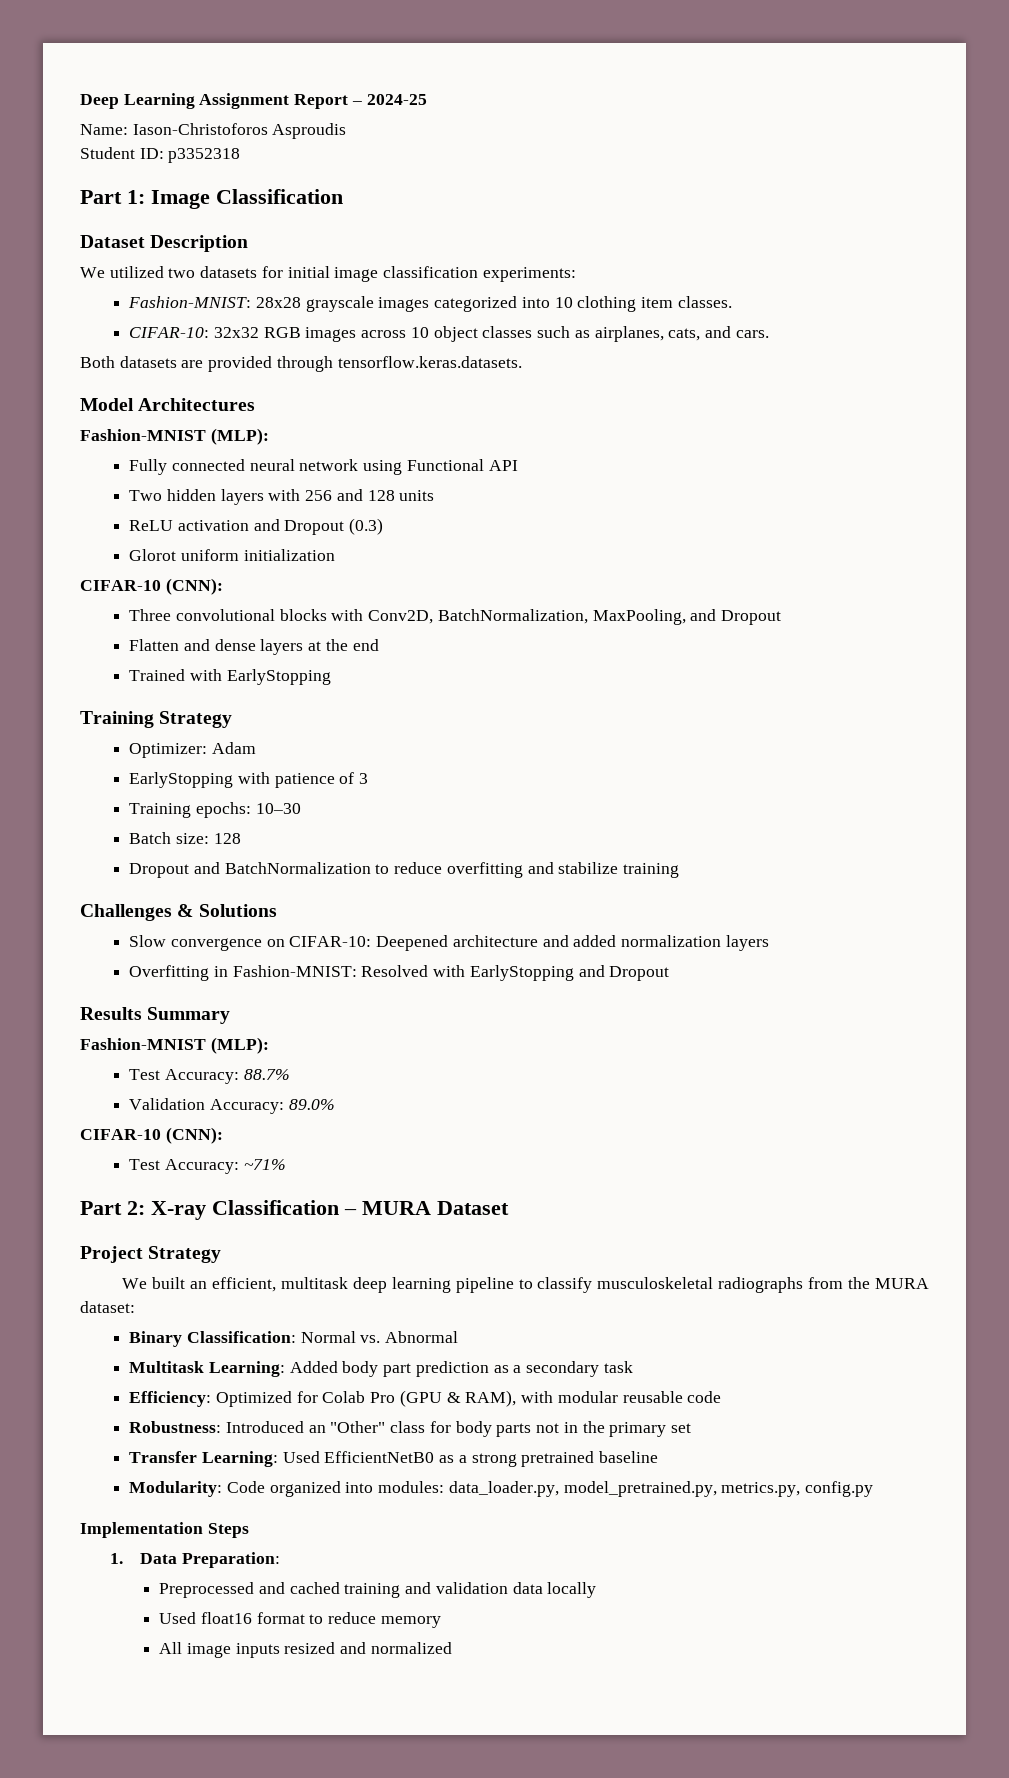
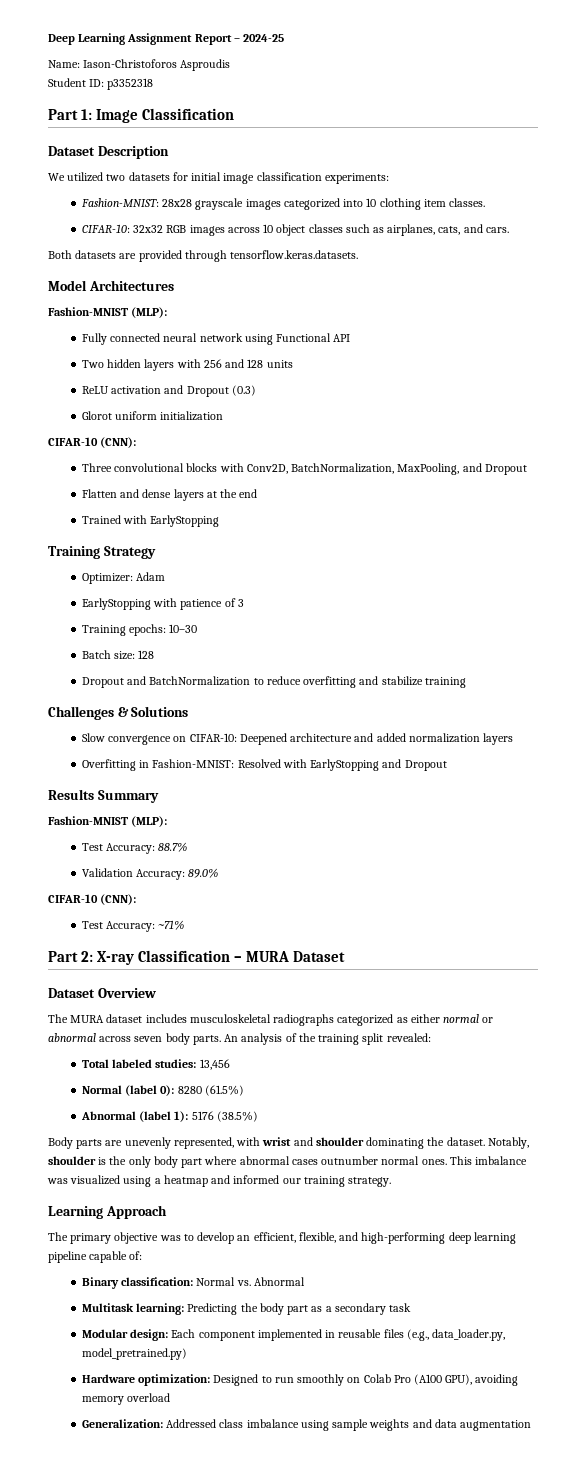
[80,1246,222,1263] [122,1277,930,1293] [80,1301,135,1313] Project Strategy // We built an efficient, multitask deep learning pipeline to classify musculoskeletal radiographs from the MURA dataset: -> [48,988,156,998] [48,1014,494,1026] [48,1033,431,1045] [81,1059,230,1070] [81,1085,244,1096] [80,1111,258,1122] [48,1137,529,1149] [48,1156,528,1168] [47,1175,392,1187] [48,1205,167,1219] [48,1232,516,1244] [48,1251,143,1263] Dataset Overview // The MURA dataset includes musculoskeletal radiographs categorized as either normal or abnormal across seven body parts. An analysis of the training split revealed: // Total labeled studies: 13,456 // Normal (label 0): 8280 (61.5%) // Abnormal (label 1): 5176 (38.5%) // Body parts are unevenly represented, with wrist and shoulder dominating the dataset. Notably, shoulder is the only body part where abnormal cases outnumber normal ones. This imbalance was visualized using a heatmap and informed our training strategy. // Learning Approach // The primary objective was to develop an efficient, flexible, and high-performing deep learning pipeline capable of:
[186,1331,296,1343] Classification: -> [121,1277,194,1286] classification:
[208,1361,489,1377] Learning: Added body part prediction -> [136,1303,309,1315] learning: Predicting the body part
[129,1390,722,1407] [129,1421,691,1437] [129,1451,659,1467] [129,1481,874,1497] [80,1522,249,1538] [110,1552,280,1568] [159,1582,597,1598] [159,1612,441,1628] [159,1642,452,1658] Efficiency: Optimized for Colab Pro (GPU & RAM), with modular reusable code // Robustness: Introduced an "Other" class for body parts not in the primary set // Transfer Learning: Used EfficientNetB0 as a strong pretrained baseline // Modularity: Code organized into modules: data_loader.py, model_pretrained.py, metrics.py, config.py // Implementation Steps // 1. Data Preparation: // Preprocessed and cached training and validation data locally // Used float16 format to reduce memory // All image inputs resized and normalized -> [81,1329,506,1341] [81,1348,187,1360] [81,1374,519,1386] [81,1393,171,1405] [81,1419,532,1431] Modular design: Each component implemented in reusable files (e.g., data_loader.py, model_pretrained.py) // Hardware optimization: Designed to run smoothly on Colab Pro (A100 GPU), avoiding memory overload // Generalization: Addressed class imbalance using sample weights and data augmentation

